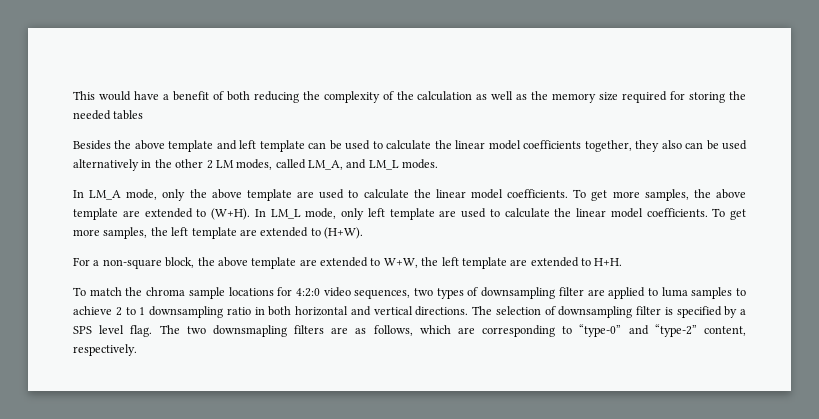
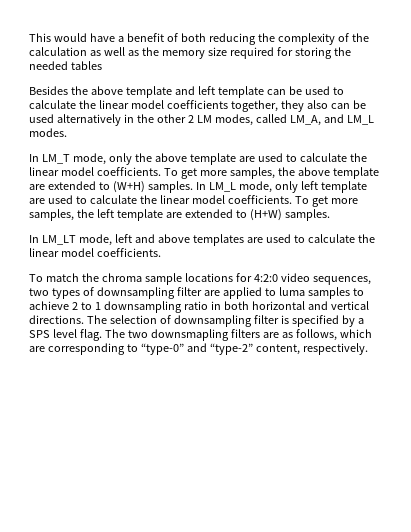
[89,190,122,200] LM_A -> [41,154,70,164] LM_T
[211,208,250,220] (W+H). -> [112,181,193,193] (W+H) samples.
[324,227,363,239] [73,257,623,269] (H+W). // For a non-square block, the above template are extended to W+W, the left template are extended to H+H. -> [249,209,330,221] [29,234,375,246] [29,248,161,257] (H+W) samples. // In LM_LT mode, left and above templates are used to calculate the linear model coefficients.

